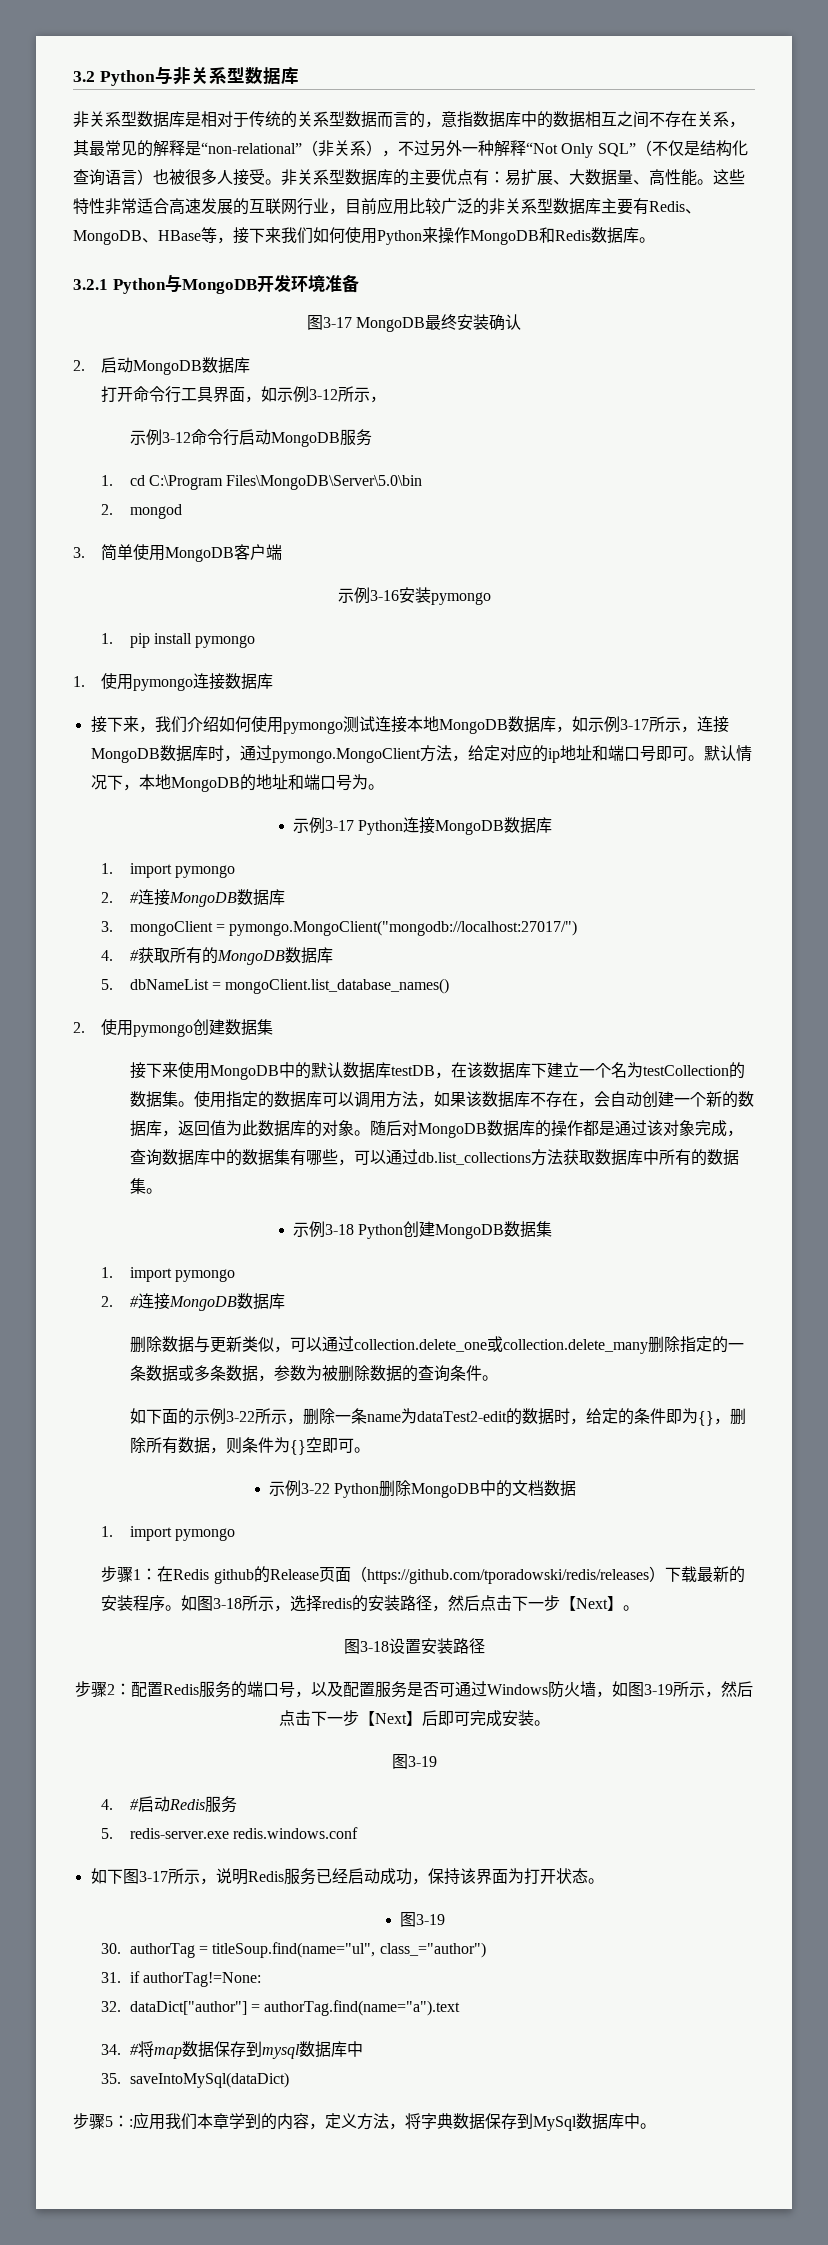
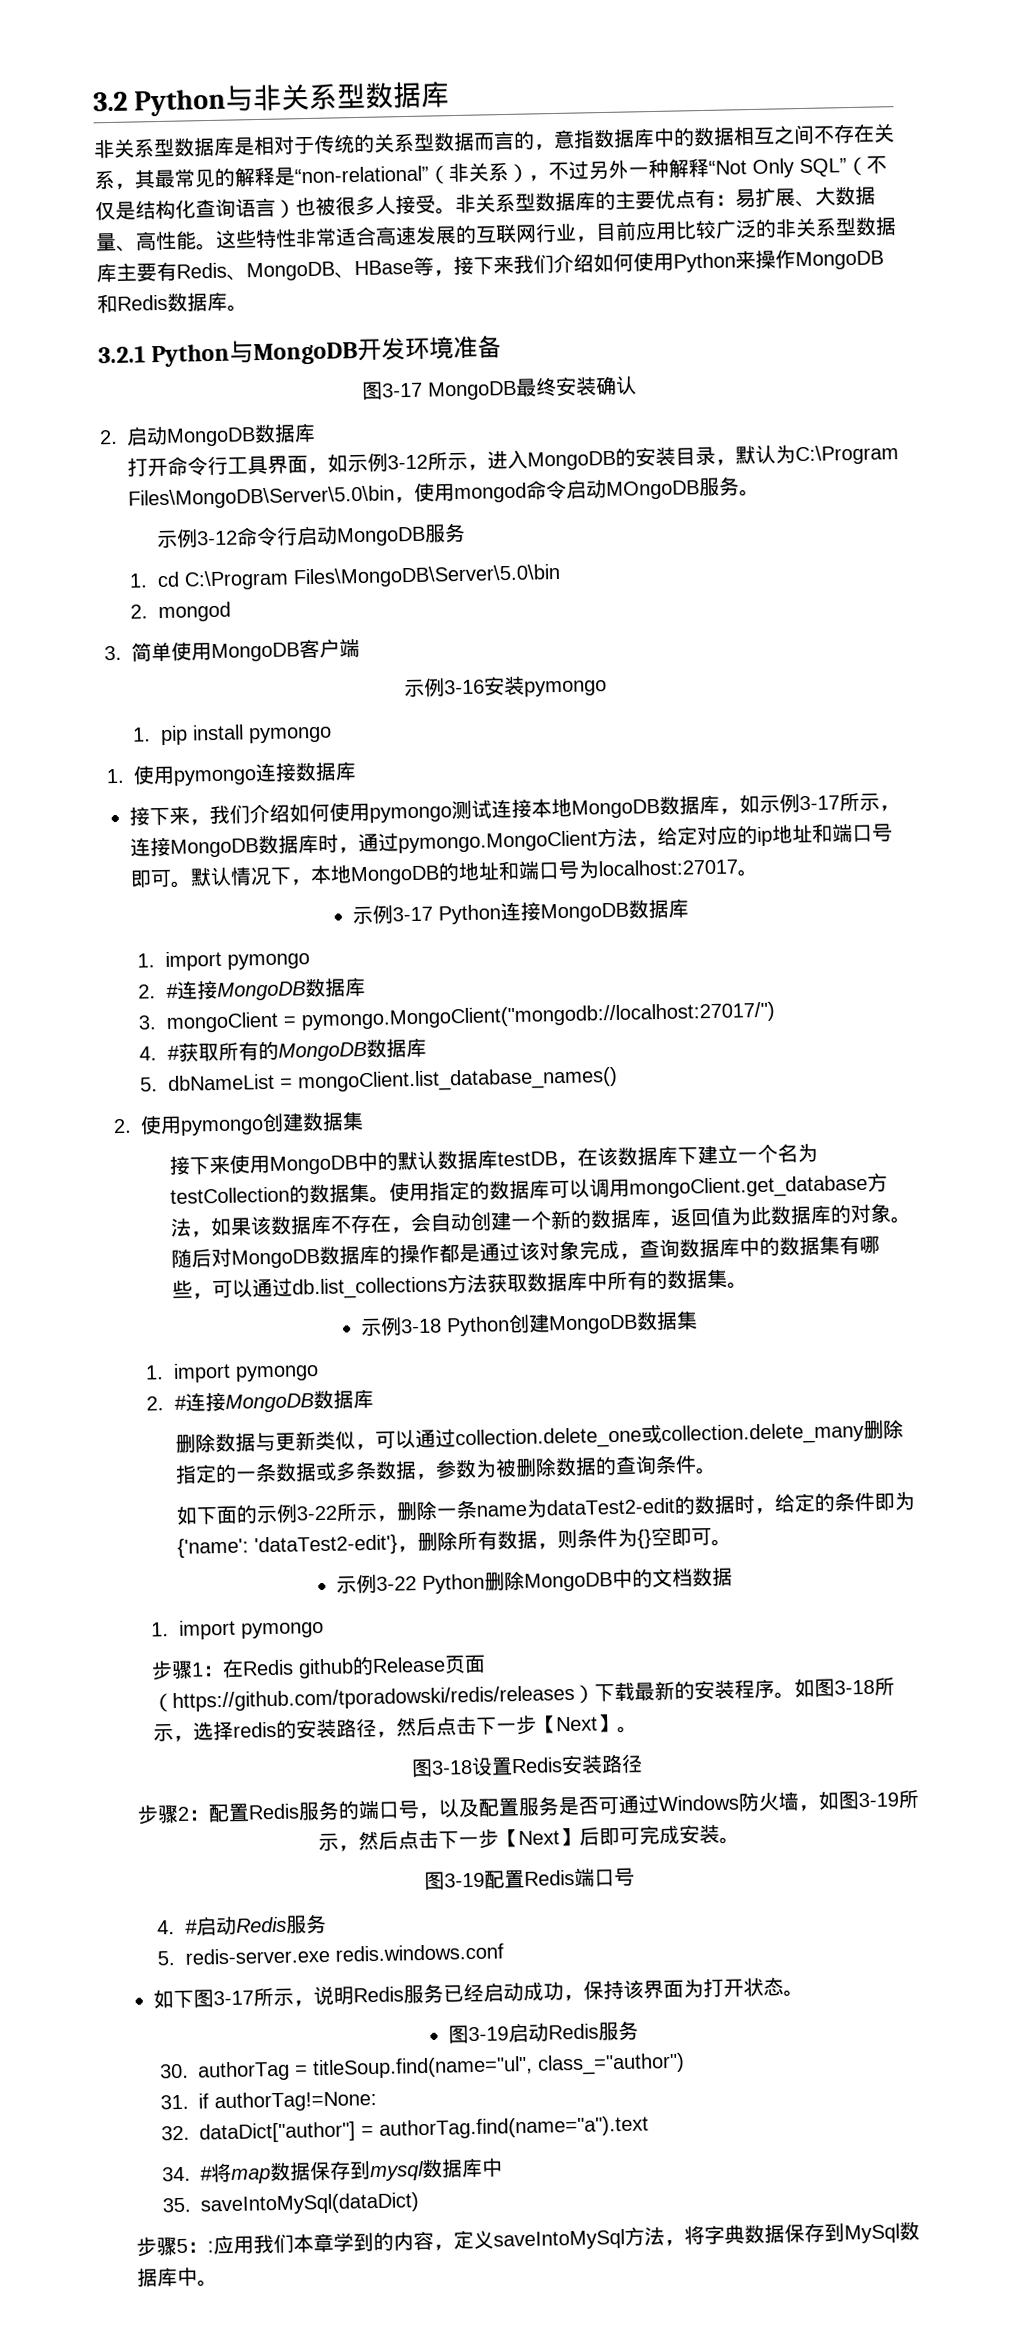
(313, 235) none -> [553,253,594,274] 介绍
(387, 399) none -> [487,444,900,471] [128,476,761,510] 进入MongoDB的安装目录，默认为C:\Program Files\MongoDB\Server\5.0\bin，使用mongod命令启动MOngoDB服务。
(368, 782) none -> [598,858,739,877] localhost:27017
(386, 1100) none -> [628,1174,868,1200] mongoClient.get_database
[697,1411,714,1426] {} -> [176,1534,398,1558] {'name': 'dataTest2-edit'}
(421, 1646) none -> [511,1757,563,1774] Redis
(437, 1761) none -> [484,1867,635,1889] 配置Redis端口号
(446, 1919) none -> [508,2020,639,2043] 启动Redis服务
(357, 2120) none -> [493,2229,625,2251] saveIntoMySql

